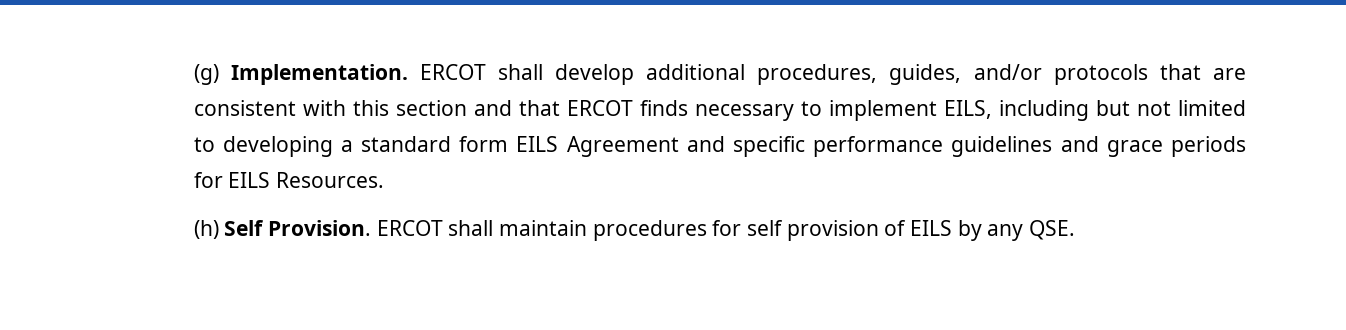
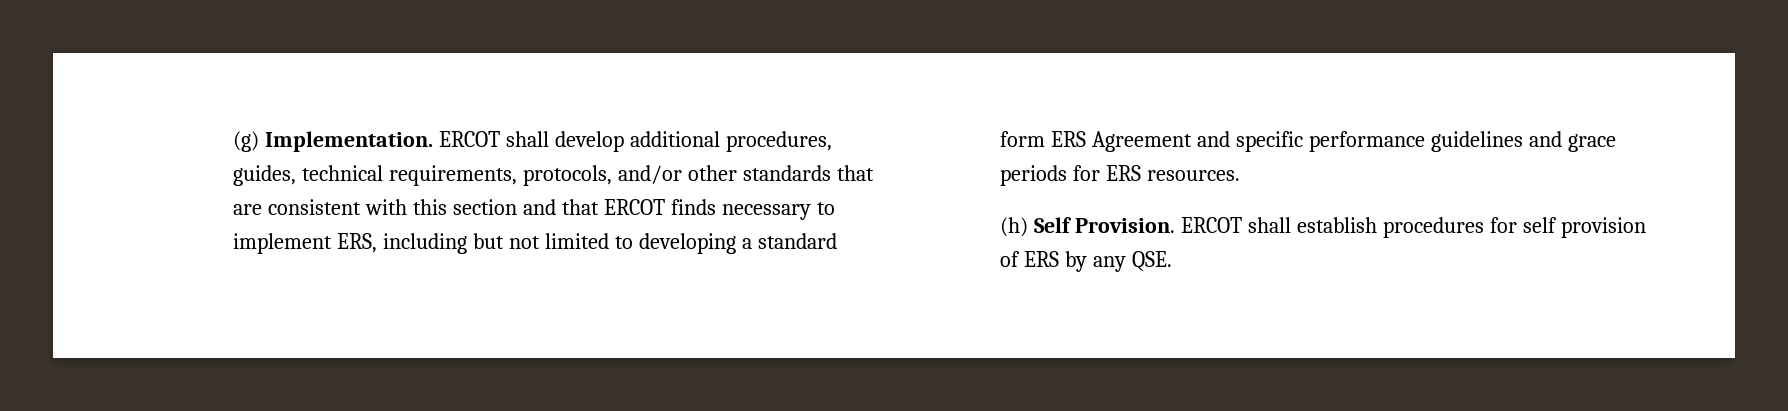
[973,64,1148,85] and/or protocols -> [302,165,832,186] technical requirements, protocols, and/or other standards
[943,100,992,119] EILS, -> [337,233,378,253] ERS,
[516,136,559,152] EILS -> [1051,131,1087,147] ERS
[228,172,384,188] EILS Resources. -> [1106,165,1241,181] ERS resources.
[498,220,587,236] maintain -> [1297,217,1378,233] establish
[909,220,952,236] EILS -> [1024,251,1060,267] ERS

